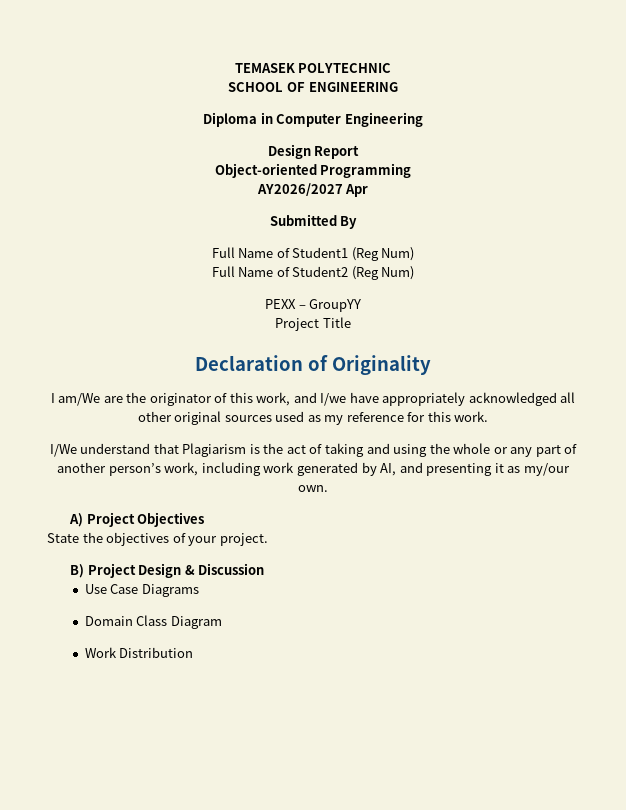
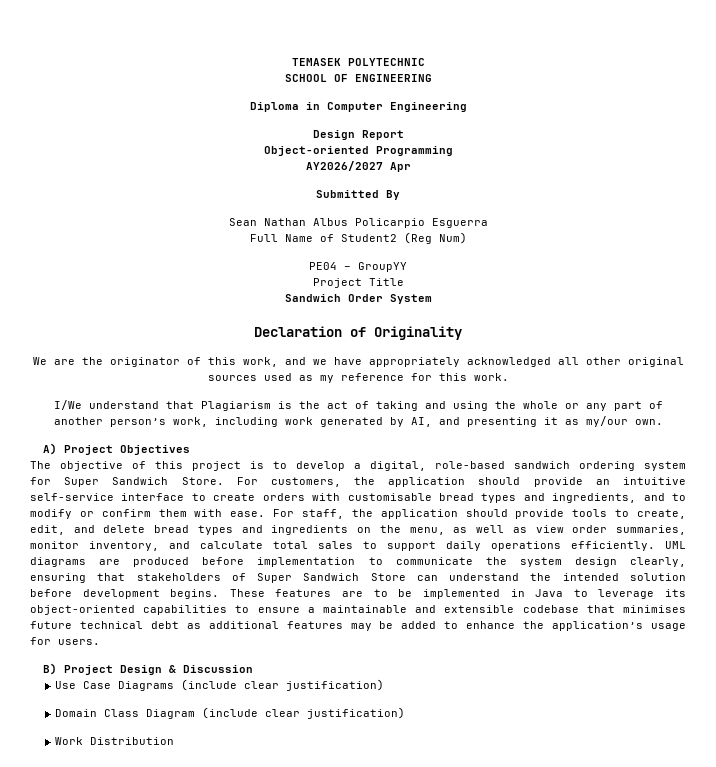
[211,247,415,261] Full Name of Student1 (Reg Num) -> [228,218,488,228] Sean Nathan Albus Policarpio Esguerra
[264,299,296,309] PEXX -> [309,262,337,270] PE04
(351, 322) none -> [284,294,432,304] // Sandwich Order System
[50,393,101,406] I am/We -> [32,357,47,365] We
[320,393,347,406] I/we -> [312,359,327,365] we
[47,532,268,546] State the objectives of your project. -> [30,461,686,471] [30,477,686,487] [30,493,686,503] [30,509,686,519] [30,525,687,535] [30,541,686,551] [30,557,687,567] [30,573,686,583] [30,589,687,599] [30,605,686,615] [30,621,686,631] [30,637,100,645] The objective of this project is to develop a digital, role-based sandwich ordering system for Super Sandwich Store. For customers, the application should provide an intuitive self-service interface to create orders with customisable bread types and ingredients, and to modify or confirm them with ease. For staff, the application should provide tools to create, edit, and delete bread types and ingredients on the menu, as well as view order summaries, monitor inventory, and calculate total sales to support daily operations efficiently. UML diagrams are produced before implementation to communicate the system design clearly, ensuring that stakeholders of Super Sandwich Store can understand the intended solution before development begins. These features are to be implemented in Java to leverage its object-oriented capabilities to ensure a maintainable and extensible codebase that minimises future technical debt as additional features may be added to enhance the application’s usage for users.
(199, 590) none -> [181,679,385,691] (include clear justification)
(222, 622) none -> [202,707,406,719] (include clear justification)

